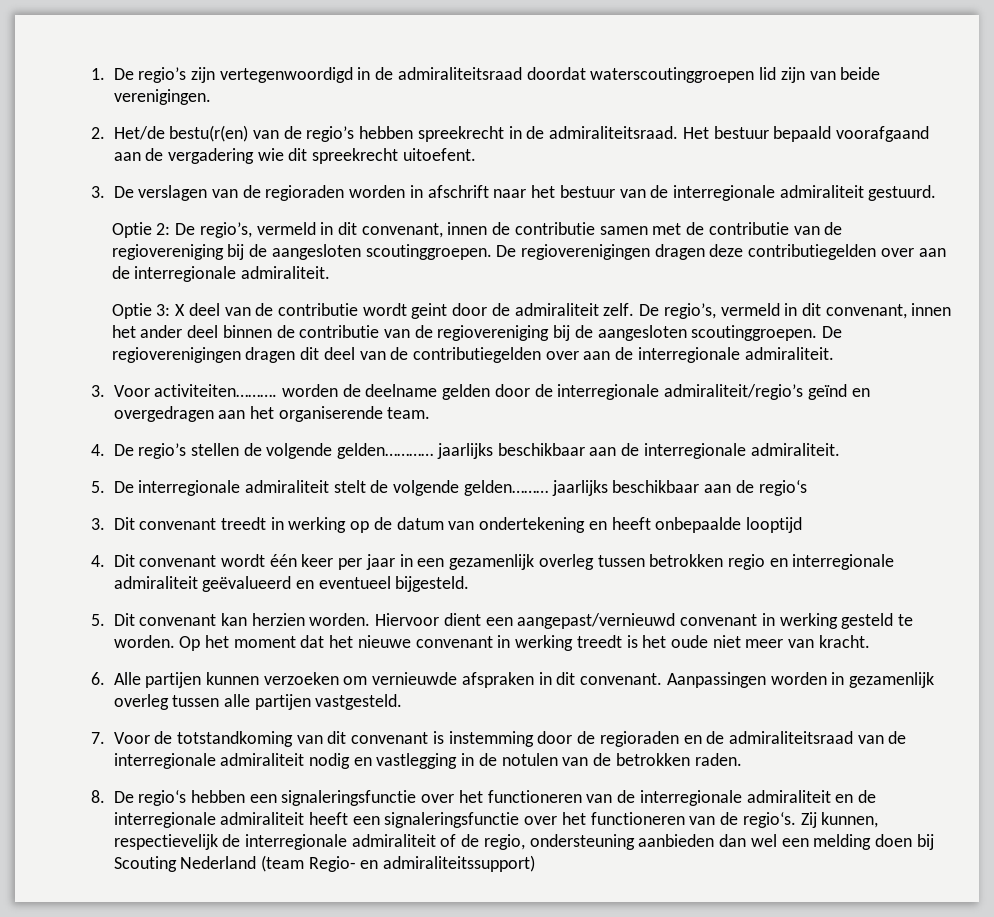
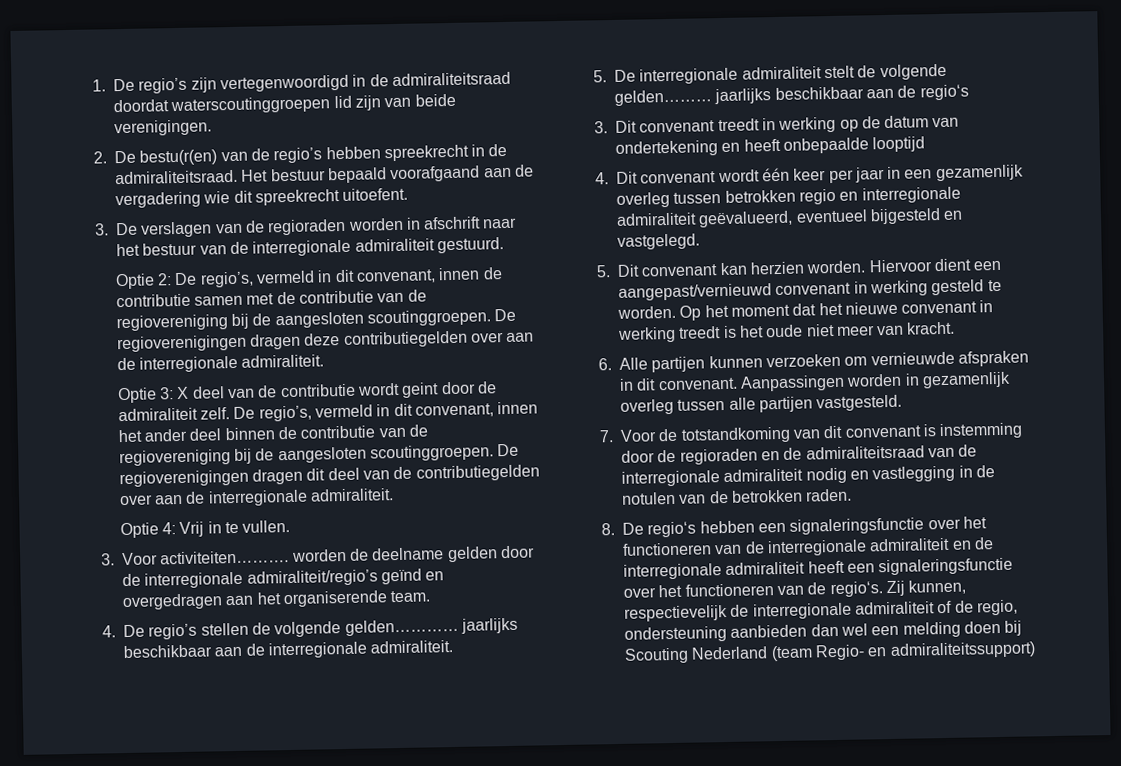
[113,126,165,140] Het/de -> [113,150,136,164] De
(834, 353) none -> [119,519,291,539] // Optie 4: Vrij in te vullen.
[202,576,470,592] geëvalueerd en eventueel bijgesteld. -> [698,208,964,228] [616,233,700,250] geëvalueerd, eventueel bijgesteld en vastgelegd.

